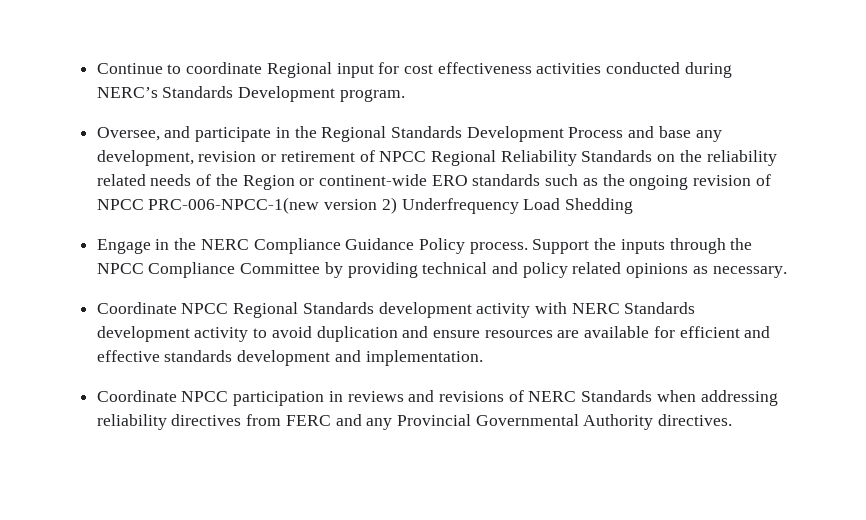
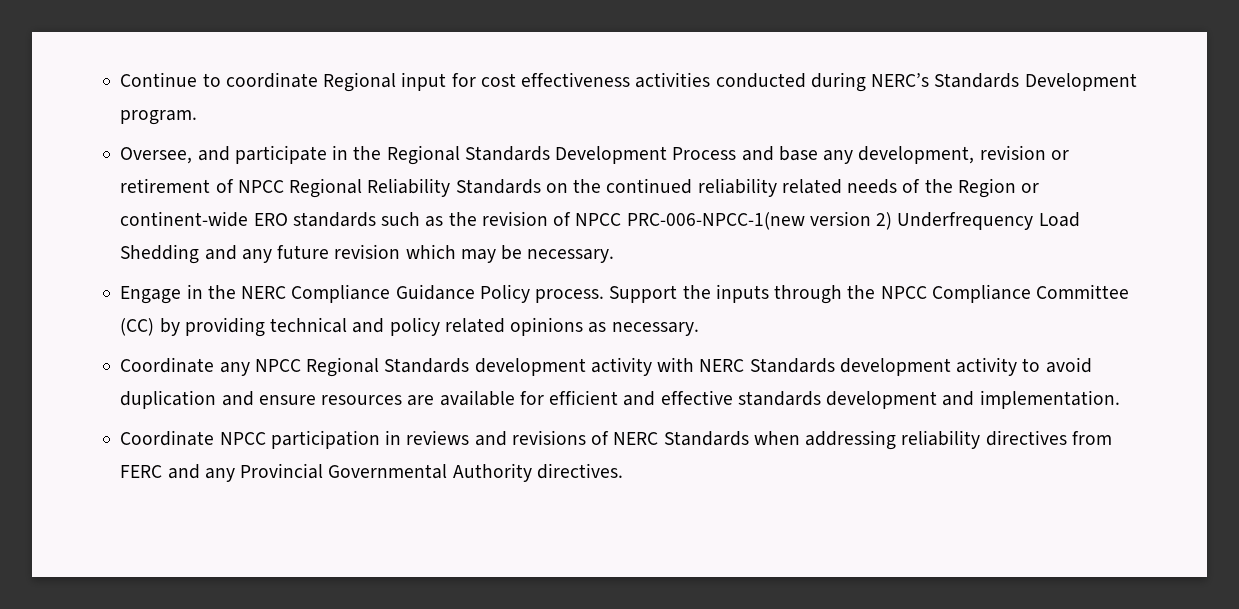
(702, 156) none -> [606,178,693,194] continued
[629,175,689,190] ongoing -> (477, 219) none
(634, 206) none -> [204,244,615,263] and any future revision which may be necessary.
(321, 268) none -> [120,318,155,336] (CC)
(177, 308) none -> [219,362,250,376] any

